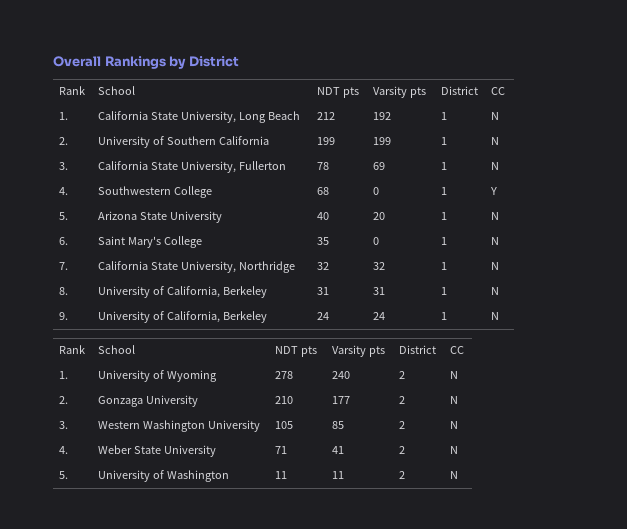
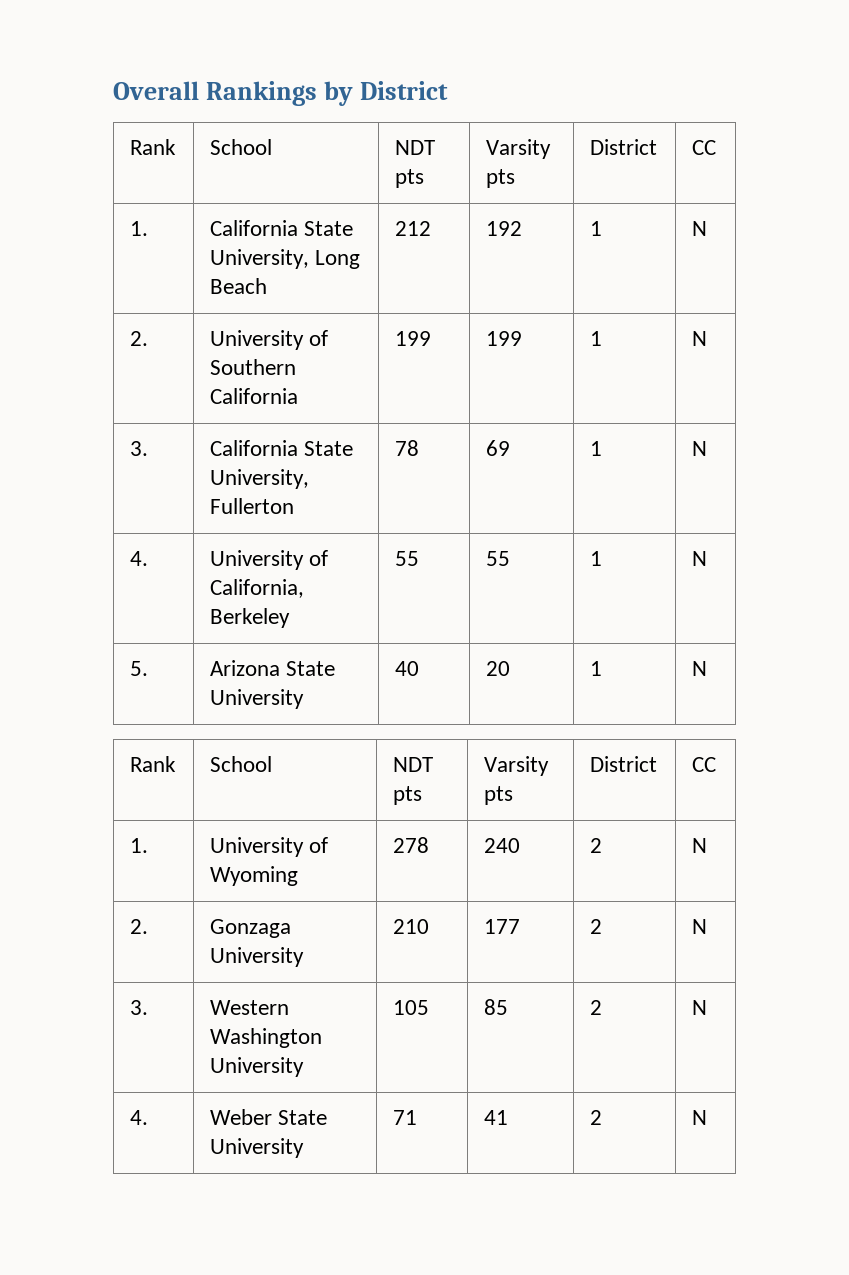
[98,186,213,198] [317,187,330,195] [373,187,380,195] [441,187,448,195] [490,187,498,195] Southwestern College | 68 | 0 | 1 | Y -> [210,550,329,570] [210,579,305,598] [210,608,291,628] [395,551,420,566] [486,551,511,566] [590,551,603,566] [692,551,708,566] University of California, Berkeley | 55 | 55 | 1 | N
[59,237,69,245] [98,236,203,248] [317,237,330,245] [373,237,380,245] [441,237,448,245] [491,237,500,245] [59,262,69,270] [98,261,296,273] [317,262,330,270] [373,262,386,270] [441,262,448,270] [491,262,500,270] [59,287,69,295] [98,286,268,298] [317,287,330,295] [373,287,386,295] [441,287,448,295] [491,287,500,295] [59,312,69,320] [98,311,268,323] [317,312,330,320] [373,312,386,320] [441,312,448,320] [491,312,500,320] // 6. | Saint Mary's College | 35 | 0 | 1 | N // 7. | California State University, Northridge | 32 | 32 | 1 | N // 8. | University of California, Berkeley | 31 | 31 | 1 | N // 9. | University of California, Berkeley | 24 | 24 | 1 | N -> (708, 668) none
[59,471,69,479] [98,470,230,482] [275,471,288,479] [332,471,345,479] [399,471,406,479] [450,471,459,479] // 5. | University of Washington | 11 | 11 | 2 | N -> (708, 1117) none

